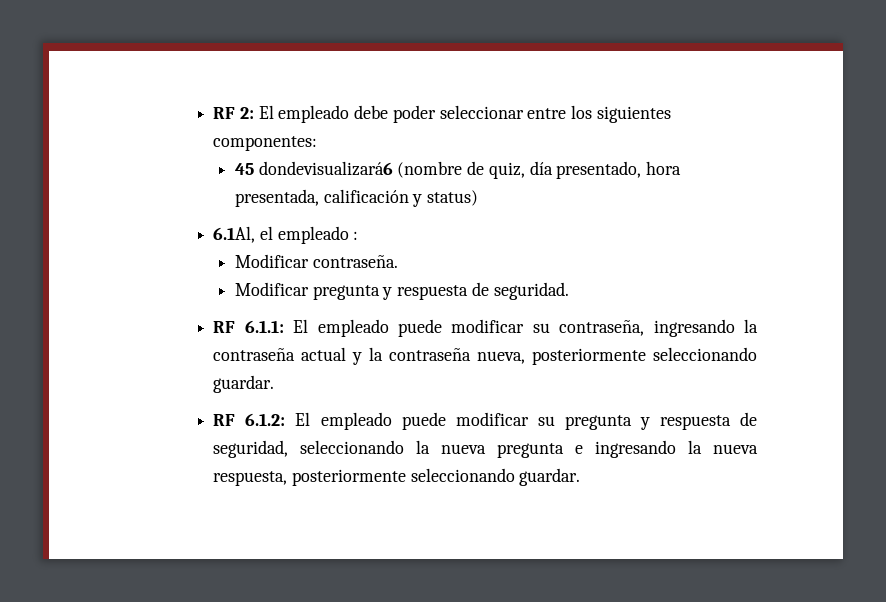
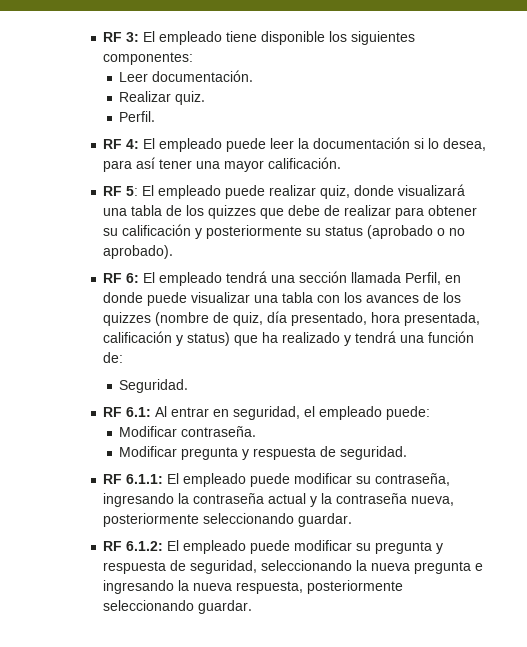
[213,105,567,123] RF 2: El empleado debe poder seleccionar entre -> [103,31,326,45] RF 3: El empleado tiene disponible
[234,161,393,176] 45 dondevisualizará6 -> [119,70,254,82] [119,91,206,105] [119,111,156,122] [103,137,487,152] [103,157,342,172] [103,184,466,199] [103,205,478,219] [103,224,466,239] [103,245,174,259] [103,271,462,286] [103,292,462,306] [103,312,152,326] Leer documentación. // Realizar quiz. // Perfil. // RF 4: El empleado puede leer la documentación si lo desea, para así tener una mayor calificación. // RF 5: El empleado puede realizar quiz, donde visualizará una tabla de los quizzes que debe de realizar para obtener su calificación y posteriormente su status (aprobado o no aprobado). // RF 6: El empleado tendrá una sección llamada Perfil, en donde puede visualizar una tabla con los avances de los quizzes
[213,226,256,243] // 6.1Al, -> [234,331,475,346] [103,352,124,363] [119,379,189,393] [103,406,301,420] que ha realizado y tendrá una función de: // Seguridad. // RF 6.1: Al entrar en seguridad,
[353,231,359,240] : -> [386,406,431,420] puede:

